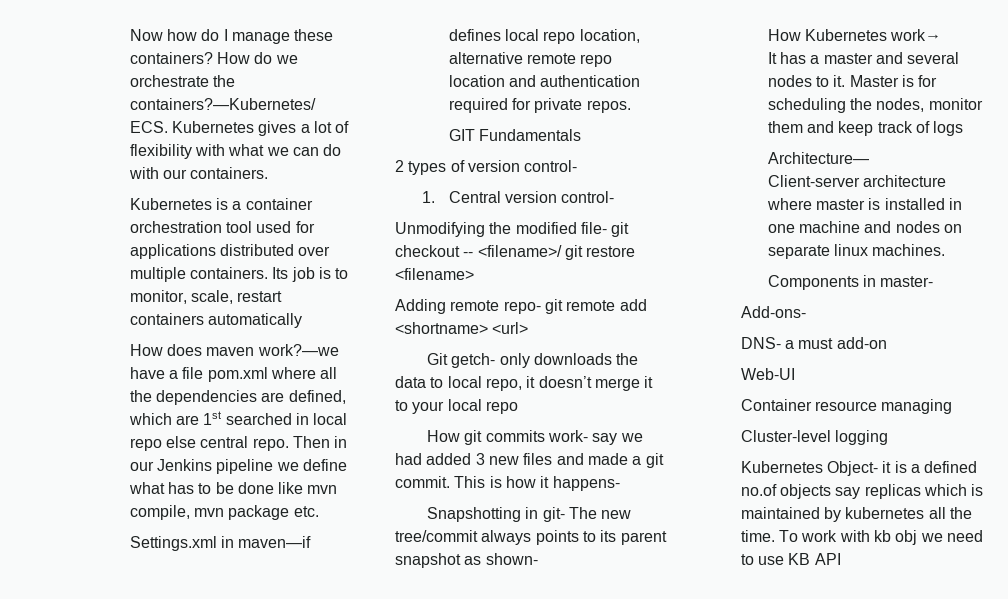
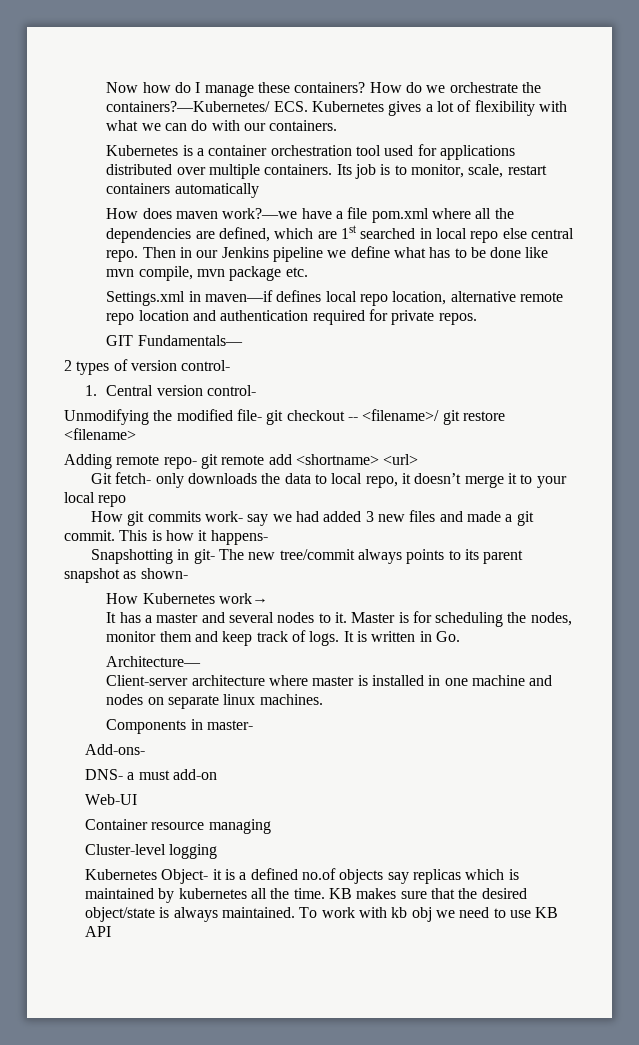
[478,129,581,141] Fundamentals -> [137,335,243,346] Fundamentals—
[451,353,496,368] getch- -> [115,472,152,484] fetch-
[933,121,964,136] logs -> [309,631,460,646] logs. It is written in Go.
(775, 536) none -> [329,888,527,899] [85,907,296,922] KB makes sure that the desired object/state is always maintained.

